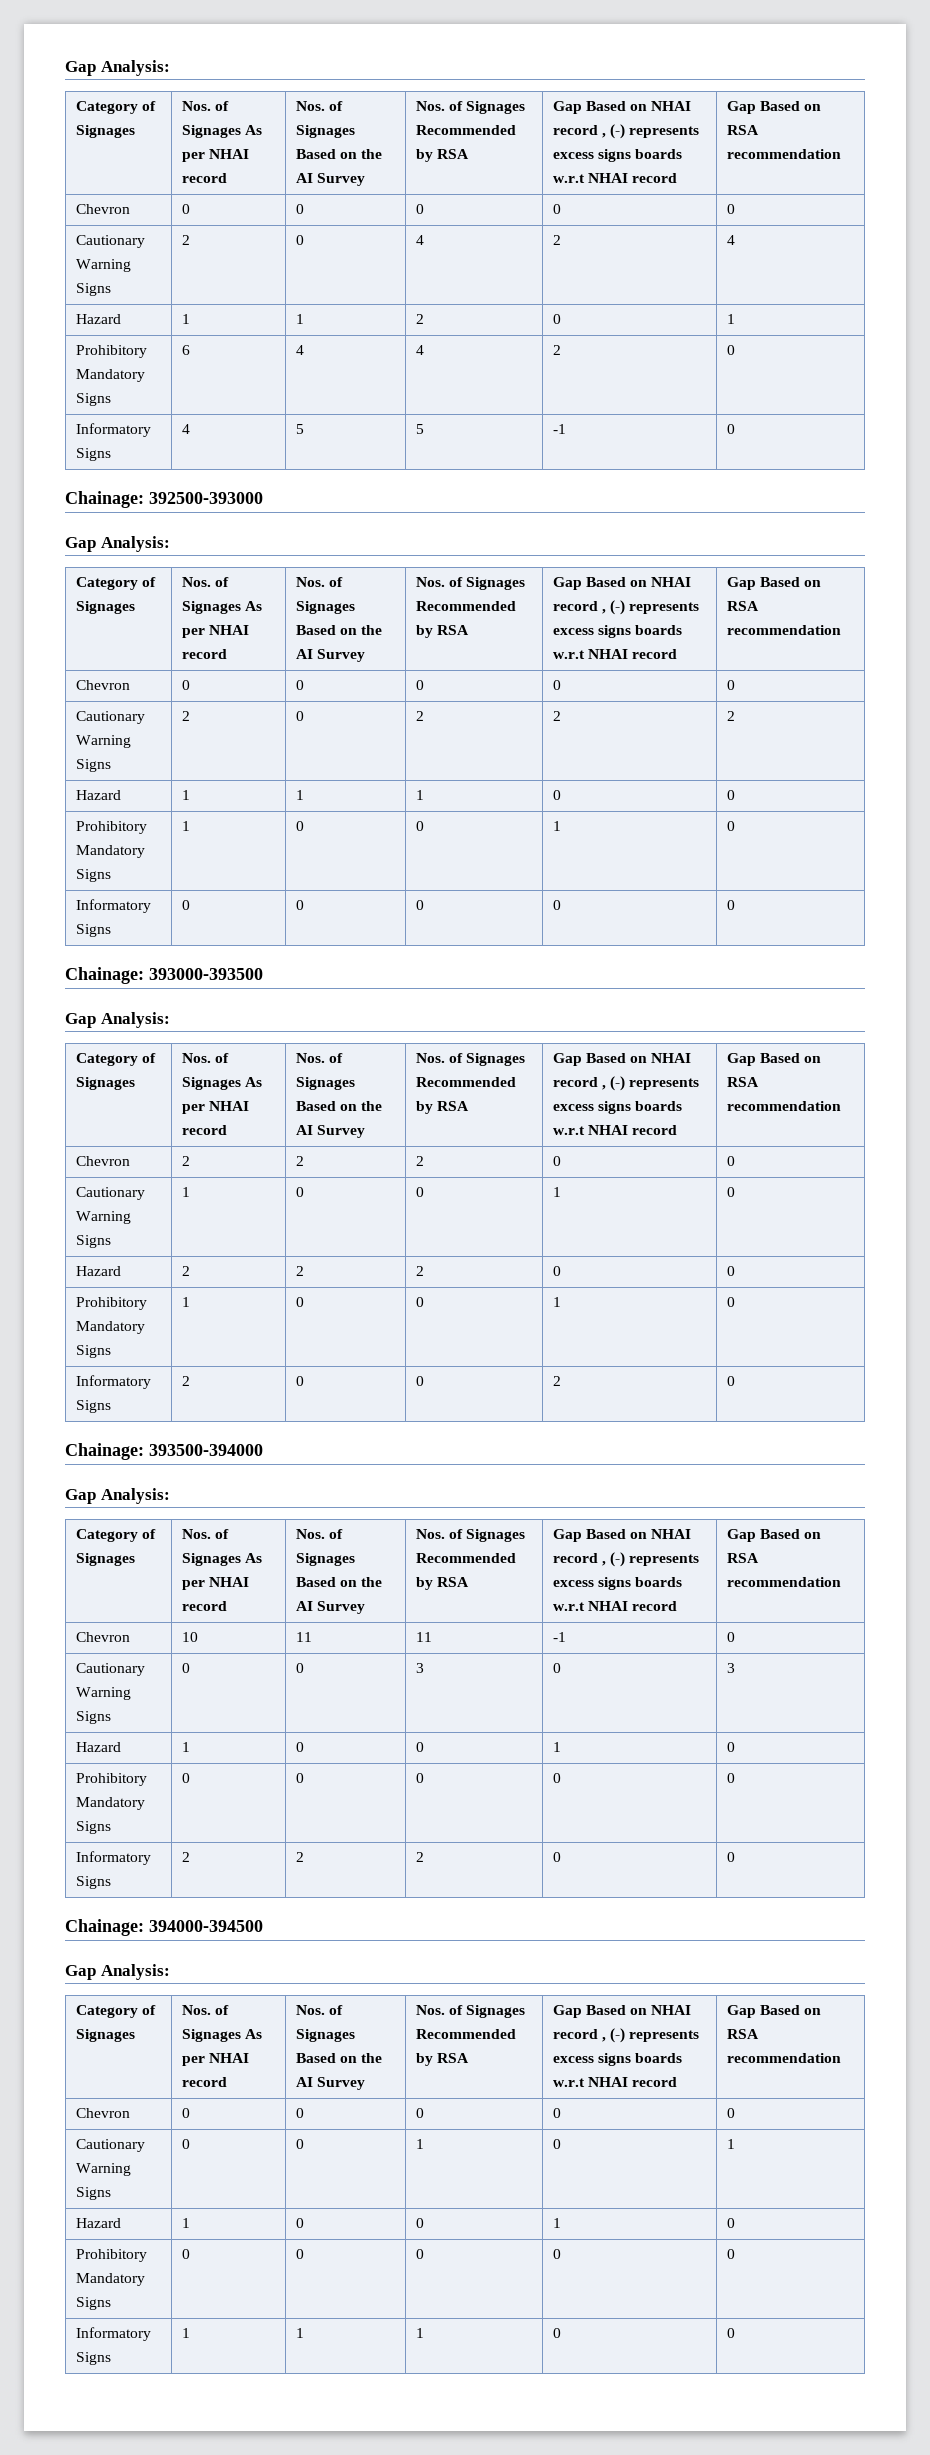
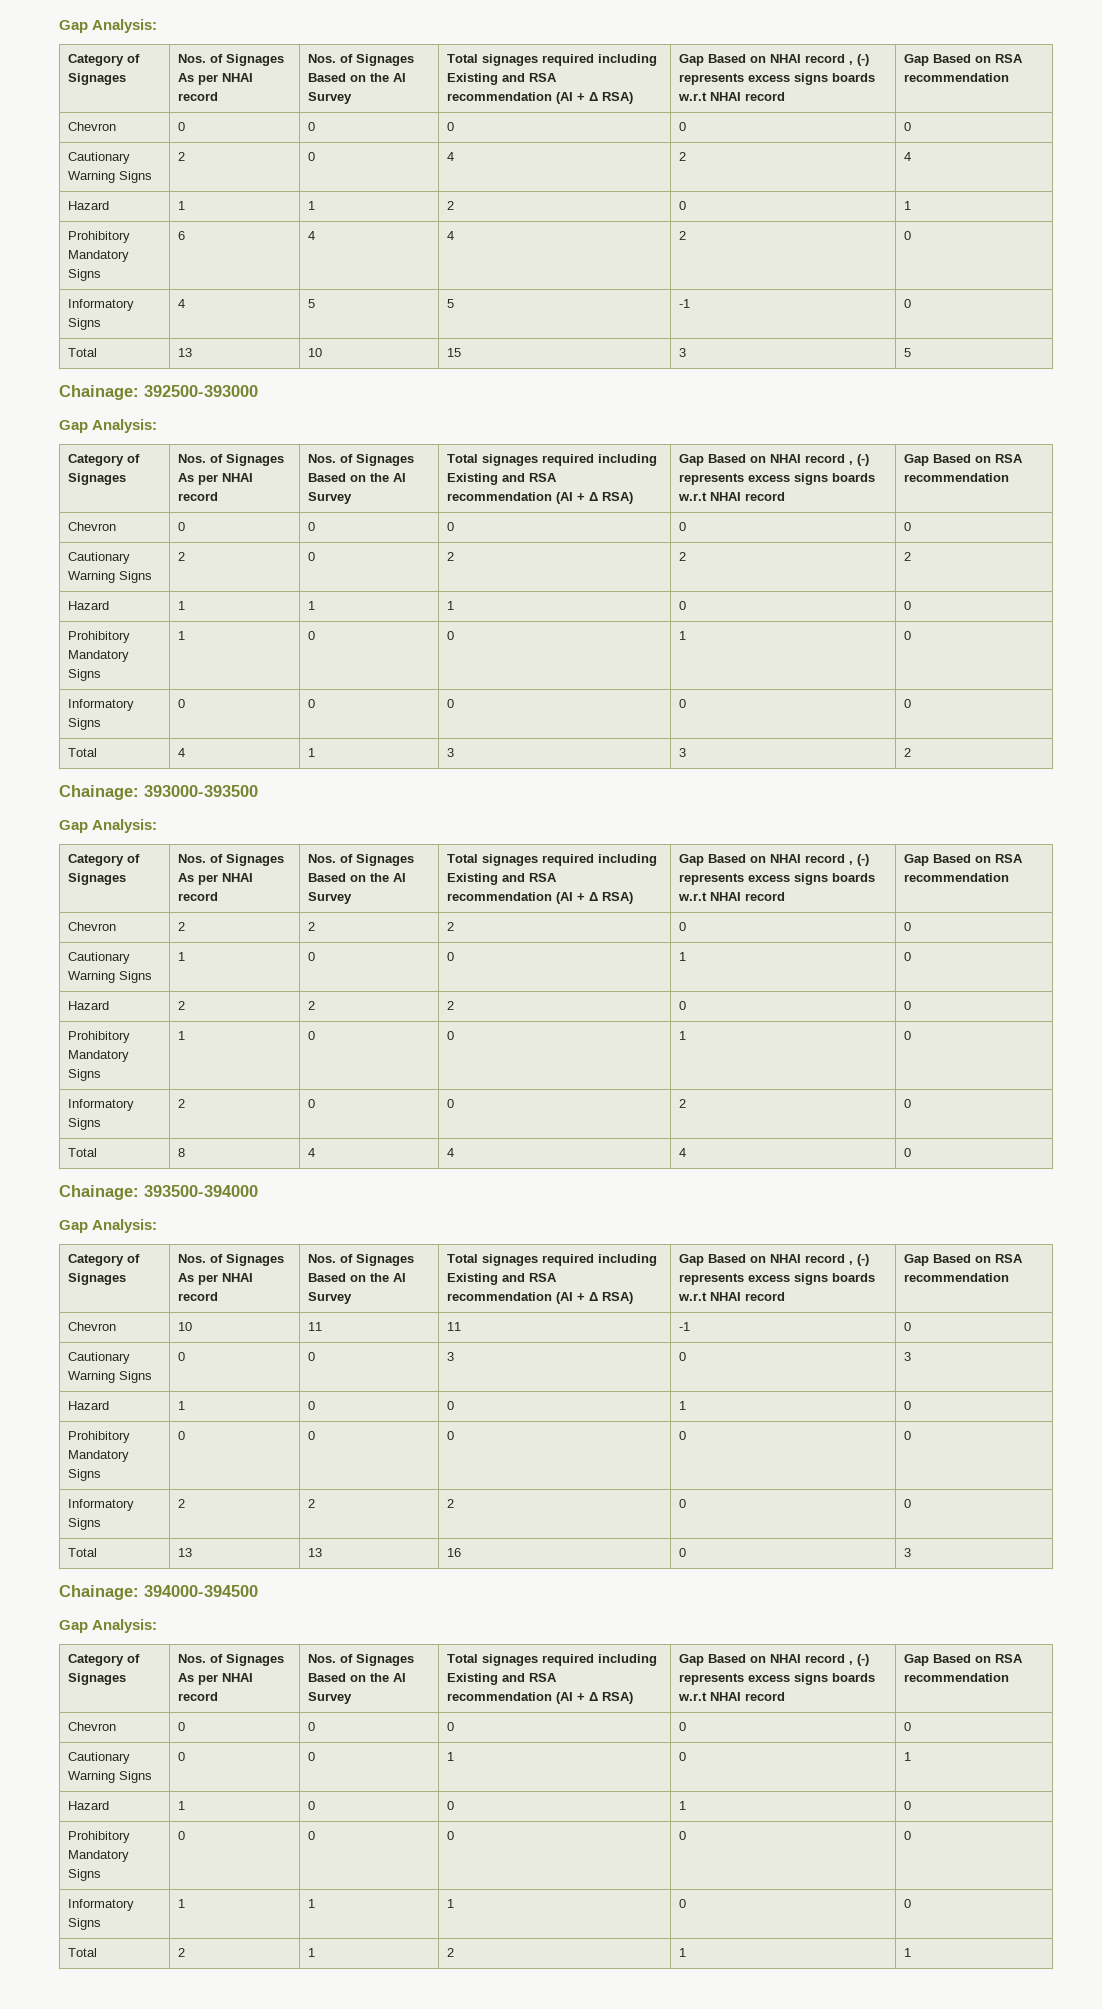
[415,101,525,114] [415,125,516,135] [415,149,469,162] Nos. of Signages Recommended by RSA -> [447,54,658,66] [447,73,558,85] [447,92,634,104] Total signages required including Existing and RSA recommendation (AI + Δ RSA)
(735, 429) none -> [68,348,98,357] [178,348,193,357] [308,348,323,357] [447,348,462,357] [679,348,687,357] [904,348,912,357] // Total | 13 | 10 | 15 | 3 | 5
[415,577,525,590] [415,601,516,611] [415,625,469,638] Nos. of Signages Recommended by RSA -> [447,454,658,466] [447,473,558,485] [447,492,634,504] Total signages required including Existing and RSA recommendation (AI + Δ RSA)
(735, 905) none -> [68,748,98,757] [178,748,186,757] [308,748,316,757] [447,748,455,757] [679,748,687,757] [904,748,912,757] // Total | 4 | 1 | 3 | 3 | 2
[415,1053,525,1066] [415,1077,516,1087] [415,1101,469,1114] Nos. of Signages Recommended by RSA -> [447,854,658,866] [447,873,558,885] [447,892,634,904] Total signages required including Existing and RSA recommendation (AI + Δ RSA)
(735, 1381) none -> [68,1148,98,1157] [178,1148,186,1157] [308,1148,316,1157] [447,1148,455,1157] [679,1148,687,1157] [904,1148,912,1157] // Total | 8 | 4 | 4 | 4 | 0
[415,1529,525,1542] [415,1553,516,1563] [415,1577,469,1590] Nos. of Signages Recommended by RSA -> [447,1254,658,1266] [447,1273,558,1285] [447,1292,634,1304] Total signages required including Existing and RSA recommendation (AI + Δ RSA)
(735, 1857) none -> [68,1548,98,1557] [178,1548,193,1557] [308,1548,323,1557] [447,1548,462,1557] [679,1548,687,1557] [904,1548,912,1557] // Total | 13 | 13 | 16 | 0 | 3
[415,2005,525,2018] [415,2029,516,2039] [415,2053,469,2066] Nos. of Signages Recommended by RSA -> [447,1654,658,1666] [447,1673,558,1685] [447,1692,634,1704] Total signages required including Existing and RSA recommendation (AI + Δ RSA)
(735, 2333) none -> [68,1948,98,1957] [178,1948,186,1957] [308,1948,316,1957] [447,1948,455,1957] [679,1948,687,1957] [904,1948,912,1957] // Total | 2 | 1 | 2 | 1 | 1

